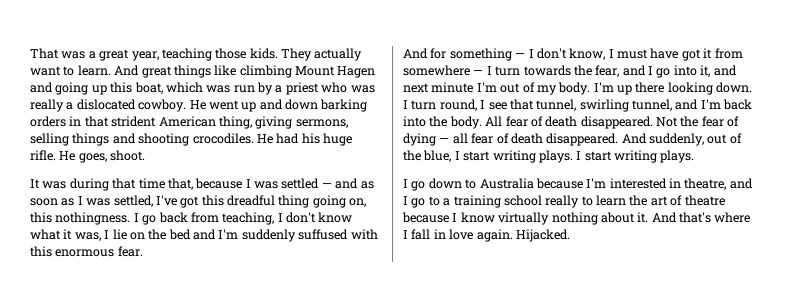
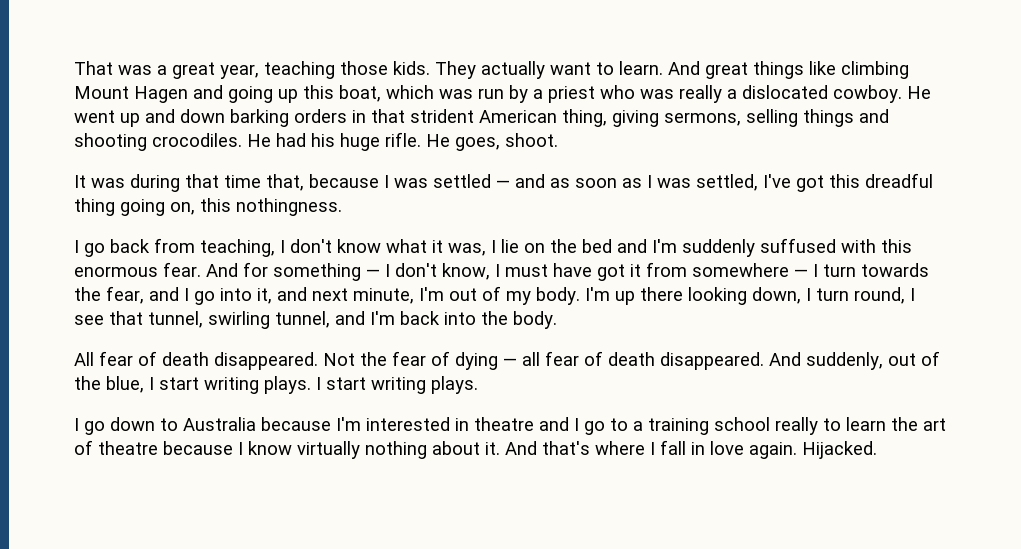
(131, 218) none -> (342, 207) //
(143, 251) // -> (201, 269) none
[431,82,474,93] minute -> [353,288,414,304] minute,
[716,82,753,93] down. -> [752,287,801,304] down,
(482, 122) none -> (557, 320) //
[684,178,727,190] theatre, -> [474,417,534,431] theatre

